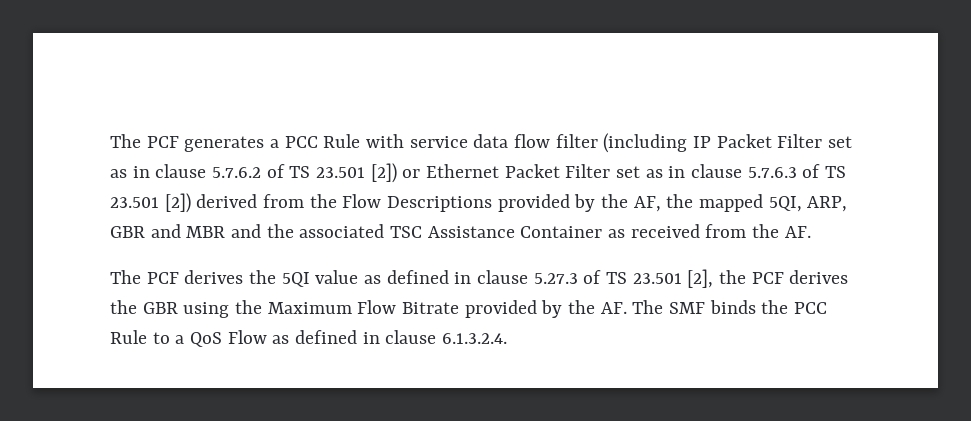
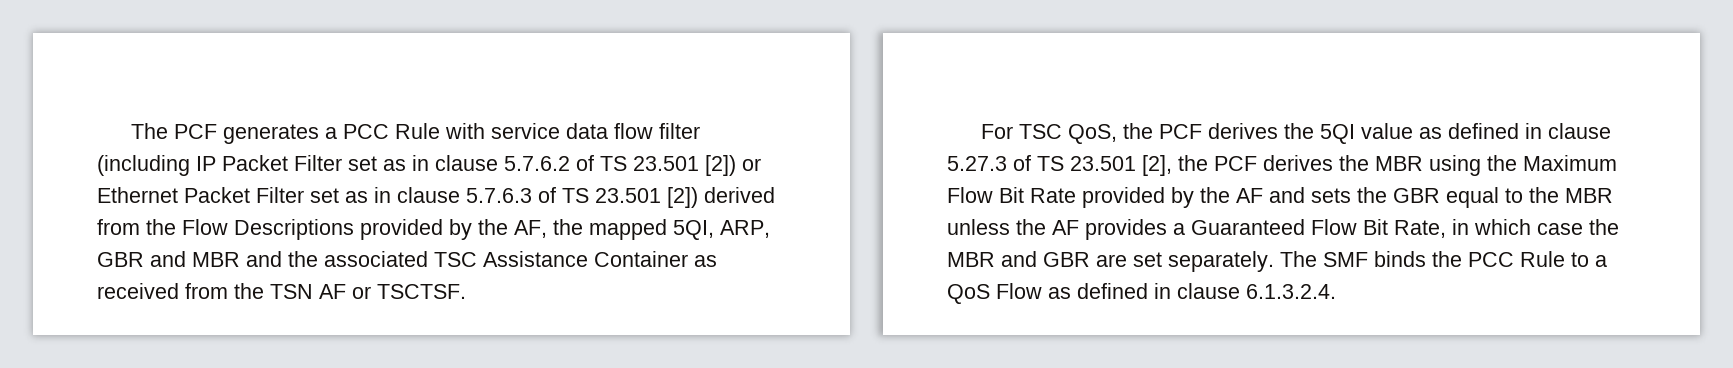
[784,226,811,238] [110,270,141,284] AF. // The -> [270,284,466,299] [981,123,1154,144] TSN AF or TSCTSF. // For TSC QoS, the
[142,302,178,314] GBR -> [1375,156,1423,171] MBR
[402,300,627,318] Bitrate provided by the AF. -> [999,187,1613,208] [947,219,1619,240] [947,251,1274,272] Bit Rate provided by the AF and sets the GBR equal to the MBR unless the AF provides a Guaranteed Flow Bit Rate, in which case the MBR and GBR are set separately.

